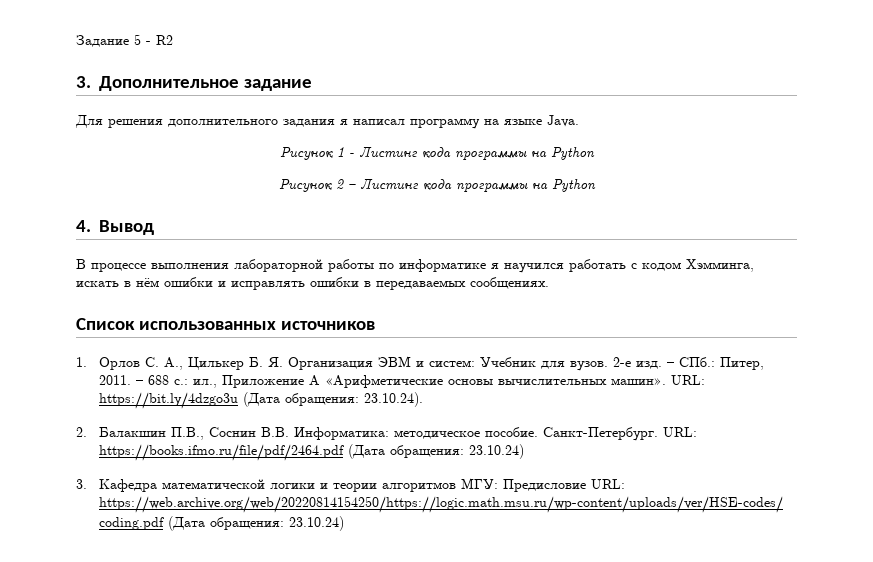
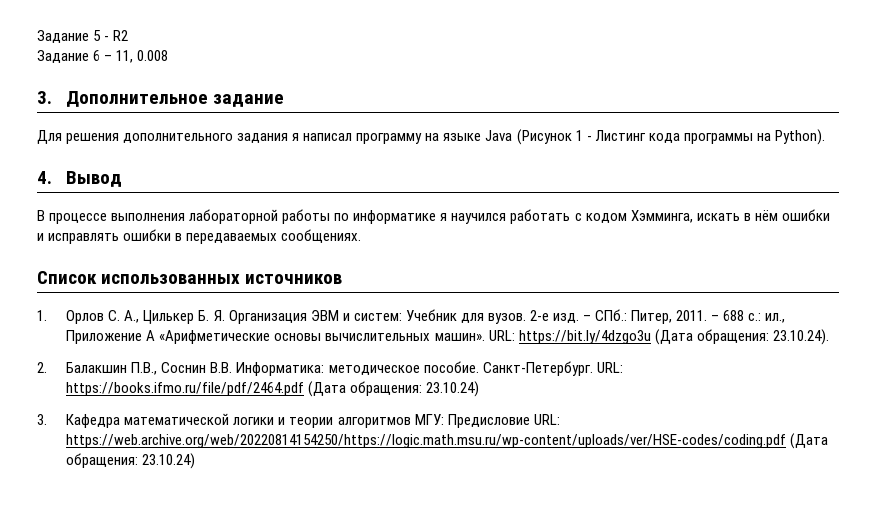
(173, 40) none -> [37,50,169,63] // Задание 6 – 11, 0.008
[547,115,579,127] [279,147,333,160] Java. // Рисунок -> [485,129,572,145] Java (Рисунок
[550,147,595,160] [278,179,596,193] Python // Рисунок 2 – Листинг кода программы на Python -> [774,129,825,145] Python).

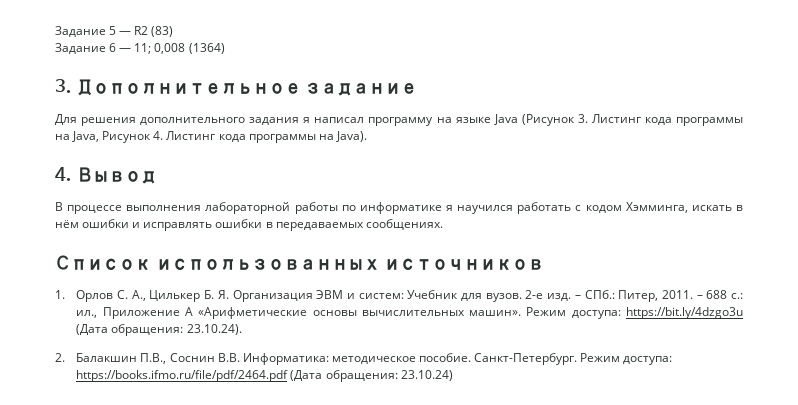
[104,36,110,41] - -> [119,31,132,35] —
(129, 35) none -> [151,26,174,37] (83)
[104,50,169,63] – 11, 0.008 -> [119,43,225,54] — 11; 0,008 (1364)
[575,129,825,145] 1 - Листинг кода программы на Python). -> [577,114,743,126] [55,131,367,143] 3. Листинг кода программы на Java, Рисунок 4. Листинг кода программы на Java).
[488,330,515,341] URL: -> [526,307,621,319] Режим доступа:
[596,362,623,373] URL: -> [580,353,673,365] Режим доступа:
[37,413,560,428] [66,433,829,449] [66,453,196,469] // 3. Кафедра математической логики и теории алгоритмов МГУ: Предисловие URL: https://web.archive.org/web/20220814154250/https://logic.math.msu.ru/wp-content/uploads/ver/HSE-codes/coding.pdf (Дата обращения: 23.10.24) -> (453, 375) none

